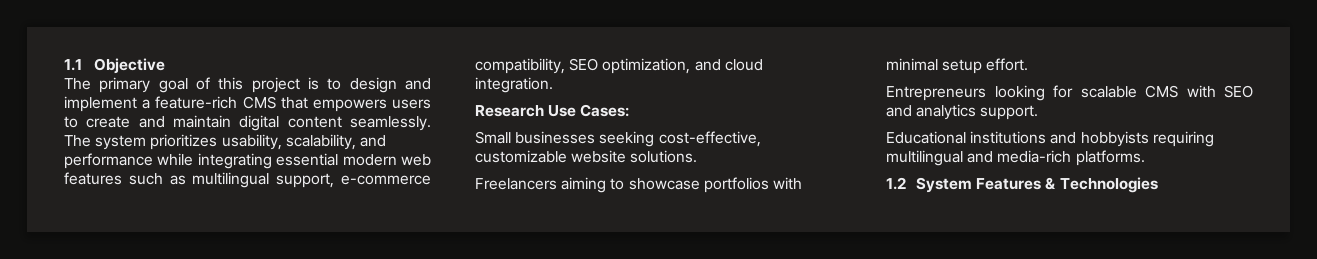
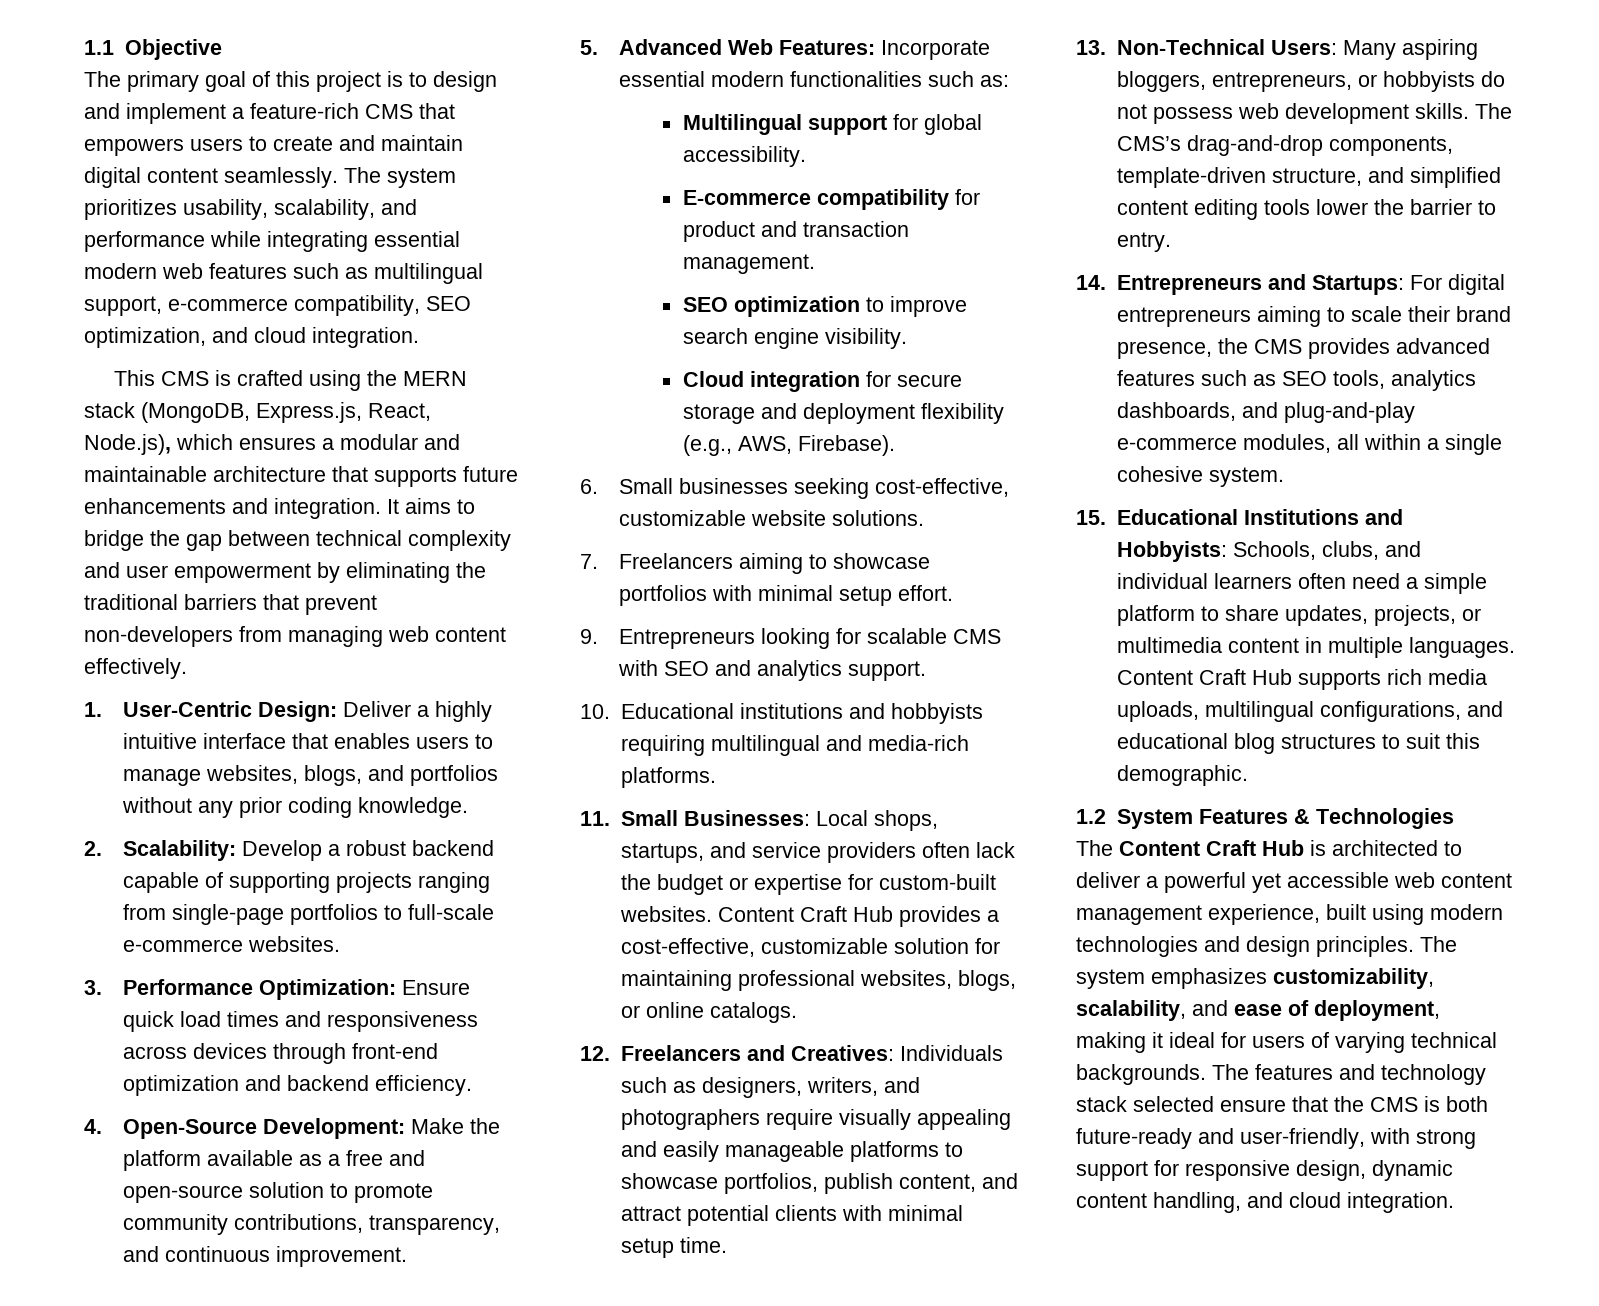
[475,104,630,117] Research Use Cases: // -> [114,370,468,391] [84,402,431,423] [84,434,460,455] [84,466,518,487] [84,498,475,519] [84,530,511,551] [84,562,486,583] [84,594,377,615] [84,626,506,647] [84,658,187,679] [84,701,493,722] [123,733,494,749] [123,765,499,786] [122,797,469,818] [84,840,495,861] [123,872,491,893] [123,904,495,925] [123,936,341,952] [84,979,471,1000] [123,1011,479,1032] [123,1043,439,1064] [123,1075,473,1096] [84,1118,501,1139] [123,1150,426,1171] [123,1182,434,1203] [123,1214,501,1235] [123,1246,408,1267] [580,39,991,60] [619,71,1010,87] [682,114,982,135] [682,146,806,167] [682,189,980,210] [682,221,909,242] [682,254,815,274] [682,296,967,317] [682,328,907,349] [682,371,962,392] [682,403,1004,424] [682,435,895,456] [580,479,598,494] This CMS is crafted using the MERN stack (MongoDB, Express.js, React, Node.js), which ensures a modular and maintainable architecture that supports future enhancements and integration. It aims to bridge the gap between technical complexity and user empowerment by eliminating the traditional barriers that prevent non-developers from managing web content effectively. // 1. User-Centric Design: Deliver a highly intuitive interface that enables users to manage websites, blogs, and portfolios without any prior coding knowledge. // 2. Scalability: Develop a robust backend capable of supporting projects ranging from single-page portfolios to full-scale e-commerce websites. // 3. Performance Optimization: Ensure quick load times and responsiveness across devices through front-end optimization and backend efficiency. // 4. Open-Source Development: Make the platform available as a free and open-source solution to promote community contributions, transparency, and continuous improvement. // 5. Advanced Web Features: Incorporate essential modern functionalities such as: // Multilingual support for global accessibility. // E-commerce compatibility for product and transaction management. // SEO optimization to improve search engine visibility. // Cloud integration for secure storage and deployment flexibility (e.g., AWS, Firebase). // 6.
(698, 156) none -> [580,554,598,569] 7.
(1029, 64) none -> [580,629,598,644] 9.
(1039, 112) none -> [580,704,610,719] 10.
(1145, 158) none -> [580,810,938,831] [620,842,1015,863] [620,874,996,895] [619,906,999,927] [620,938,1000,957] [620,970,1016,991] [620,1002,797,1023] [580,1045,1003,1061] [620,1077,920,1098] [620,1109,1011,1130] [620,1141,963,1162] [620,1173,1018,1194] [620,1205,963,1226] [620,1237,727,1258] [1076,39,1478,60] [1116,71,1505,92] [1116,103,1512,124] [1116,135,1453,156] [1116,167,1501,188] [1116,199,1496,220] [1116,232,1171,252] [1076,274,1505,295] [1116,306,1511,327] [1116,338,1490,359] [1116,370,1476,391] [1116,402,1415,423] [1116,434,1502,455] [1116,466,1284,487] [1076,509,1403,525] [1116,541,1421,562] [1116,573,1487,594] [1116,605,1481,626] [1116,637,1515,658] [1116,669,1487,690] [1116,701,1503,722] [1116,733,1480,754] [1116,765,1248,786] // 11. Small Businesses: Local shops, startups, and service providers often lack the budget or expertise for custom-built websites. Content Craft Hub provides a cost-effective, customizable solution for maintaining professional websites, blogs, or online catalogs. // 12. Freelancers and Creatives: Individuals such as designers, writers, and photographers require visually appealing and easily manageable platforms to showcase portfolios, publish content, and attract potential clients with minimal setup time. // 13. Non-Technical Users: Many aspiring bloggers, entrepreneurs, or hobbyists do not possess web development skills. The CMS’s drag-and-drop components, template-driven structure, and simplified content editing tools lower the barrier to entry. // 14. Entrepreneurs and Startups: For digital entrepreneurs aiming to scale their brand presence, the CMS provides advanced features such as SEO tools, analytics dashboards, and plug-and-play e-commerce modules, all within a single cohesive system. // 15. Educational Institutions and Hobbyists: Schools, clubs, and individual learners often need a simple platform to share updates, projects, or multimedia content in multiple languages. Content Craft Hub supports rich media uploads, multilingual configurations, and educational blog structures to suit this demographic.
(1158, 185) none -> [1076,840,1462,856] [1076,872,1512,893] [1076,904,1503,925] [1076,936,1457,957] [1076,968,1434,989] [1076,1000,1440,1021] [1076,1032,1497,1053] [1076,1064,1486,1085] [1076,1096,1488,1112] [1076,1128,1476,1149] [1076,1160,1453,1181] [1076,1192,1454,1213] // The Content Craft Hub is architected to deliver a powerful yet accessible web content management experience, built using modern technologies and design principles. The system emphasizes customizability, scalability, and ease of deployment, making it ideal for users of varying technical backgrounds. The features and technology stack selected ensure that the CMS is both future-ready and user-friendly, with strong support for responsive design, dynamic content handling, and cloud integration.

